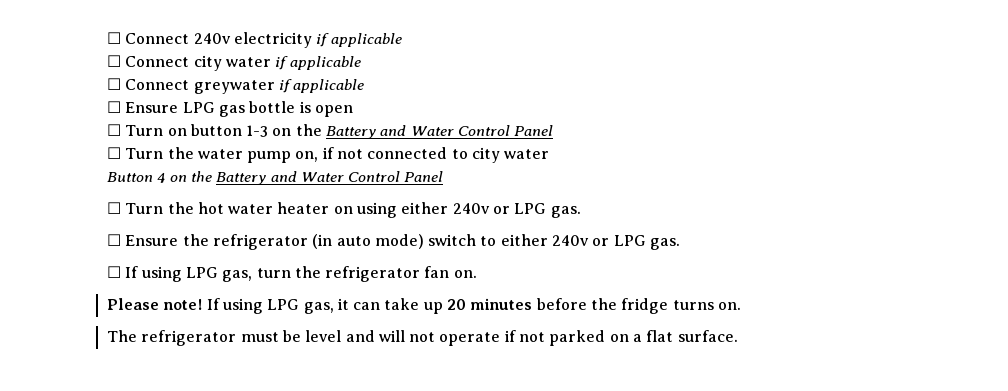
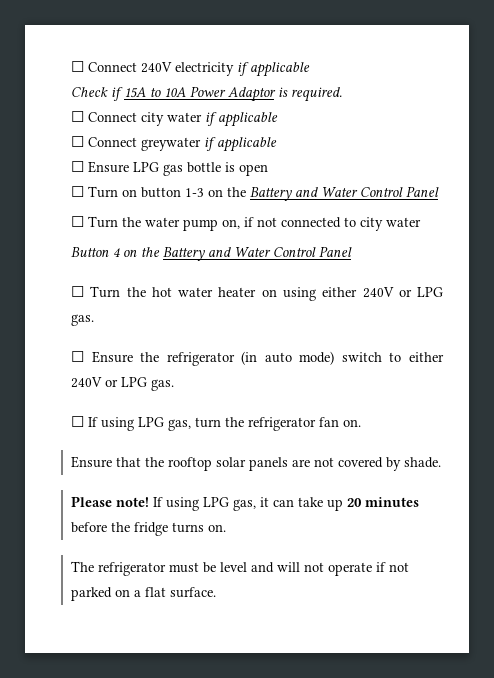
[106,32,231,44] ☐ Connect 240v -> [71,61,173,73] ☐ Connect 240V
(402, 40) none -> [71,86,343,102] // Check if 15A to 10A Power Adaptor is required.
[452,203,490,214] 240v -> [362,287,394,298] 240V
[552,235,590,246] 240v -> [71,377,103,388] 240V
(477, 274) none -> [71,456,442,471] // Ensure that the rooftop solar panels are not covered by shade.

